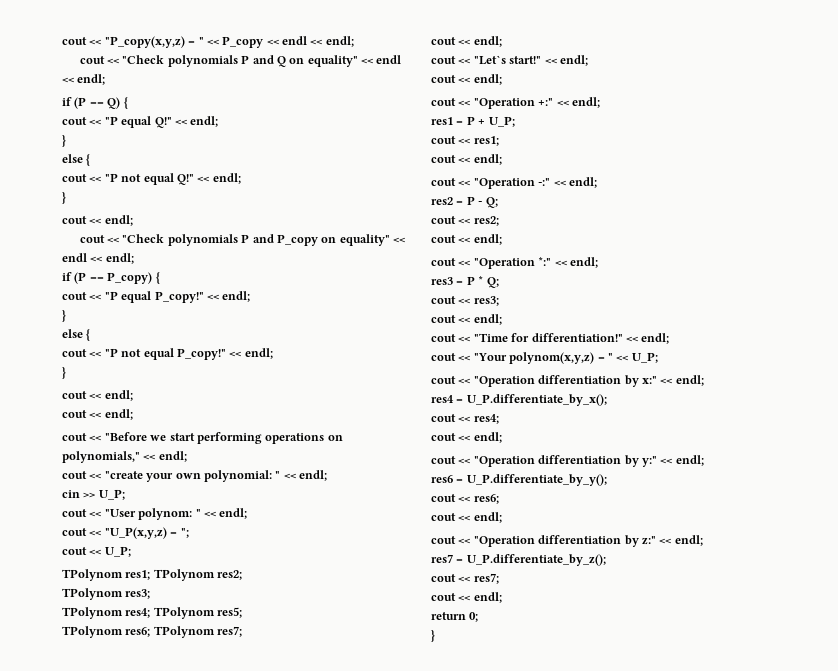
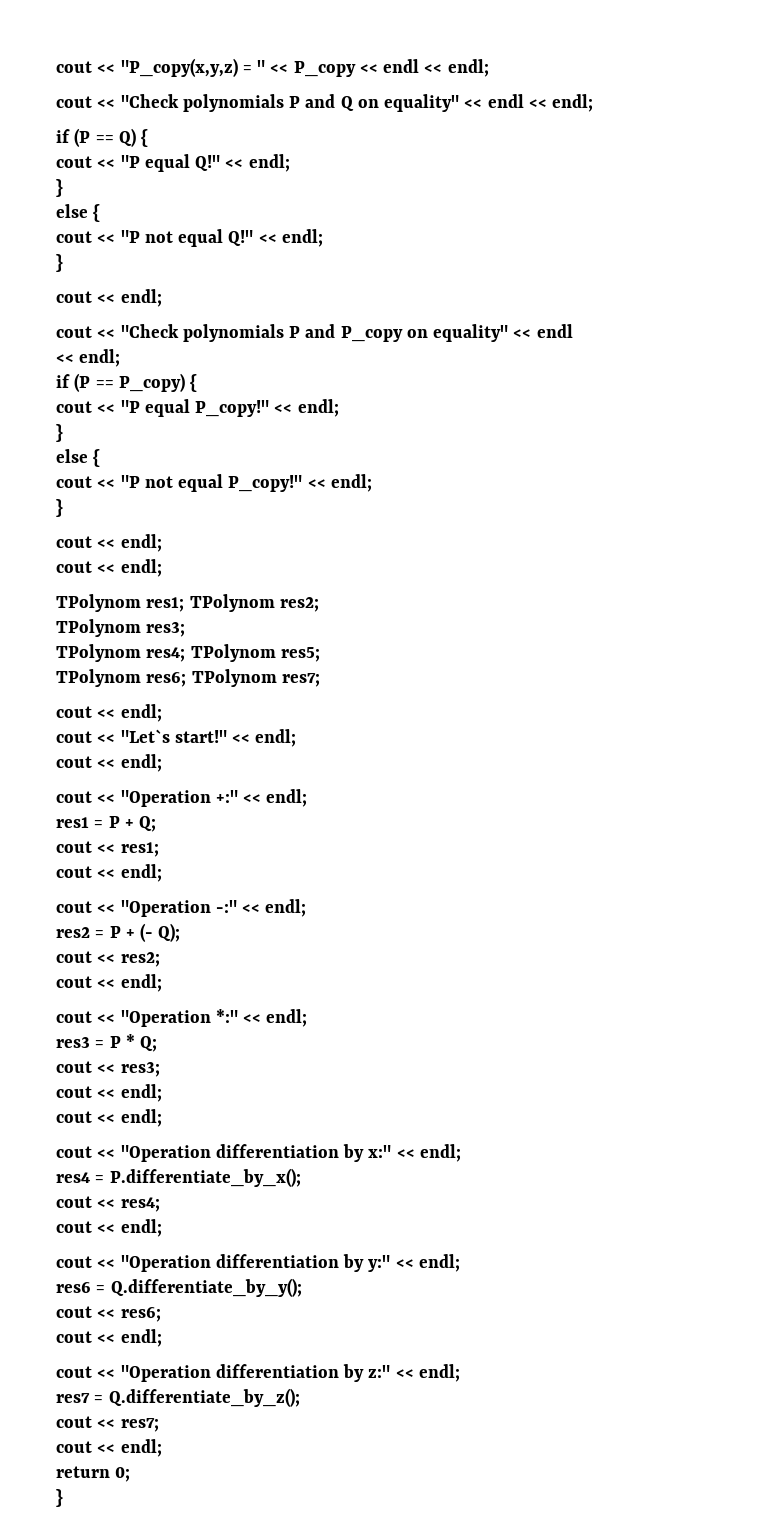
(87, 257) none -> (573, 331) //
[62,432,343,444] [62,451,187,463] [62,470,327,482] [62,489,125,500] [62,508,248,520] [62,527,189,539] [62,546,131,557] // cout << "Before we start performing operations on polynomials," << endl; // cout << "create your own polynomial: " << endl; // cin >> U_P; // cout << "User polynom: " << endl; // cout << "U_P(x,y,z) = "; // cout << U_P; -> (162, 568) none
[488,116,515,127] U_P; -> [139,816,157,832] Q;
[478,197,498,208] - Q; -> [125,923,181,942] + (- Q);
[473,333,670,344] [431,352,658,364] "Time for differentiation!" << endl; // cout << "Your polynom(x,y,z) = " << U_P; -> [120,1109,162,1127] endl;
[466,394,607,406] U_P.differentiate_by_x(); -> [109,1168,301,1187] P.differentiate_by_x();
[466,474,607,486] U_P.differentiate_by_y(); -> [110,1278,302,1297] Q.differentiate_by_y();
[466,554,606,566] U_P.differentiate_by_z(); -> [108,1388,300,1407] Q.differentiate_by_z();

